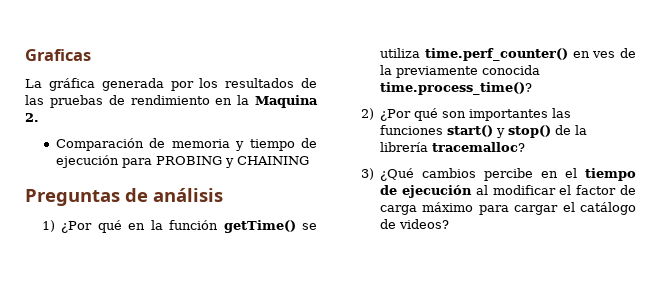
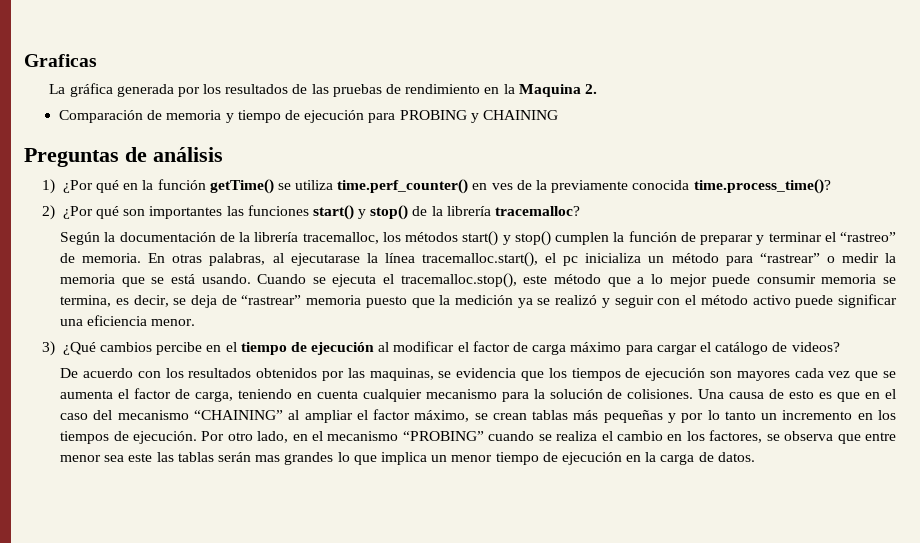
(526, 147) none -> [60,231,897,246] [60,252,897,267] [60,273,896,288] [60,294,897,308] [60,315,196,326] // Según la documentación de la librería tracemalloc, los métodos start() y stop() cumplen la función de preparar y terminar el “rastreo” de memoria. En otras palabras, al ejecutarase la línea tracemalloc.start(), el pc inicializa un método para “rastrear” o medir la memoria que se está usando. Cuando se ejecuta el tracemalloc.stop(), este método que a lo mejor puede consumir memoria se termina, es decir, se deja de “rastrear” memoria puesto que la medición ya se realizó y seguir con el método activo puede significar una eficiencia menor.
(450, 224) none -> [60,368,896,381] [60,388,897,402] [60,409,897,423] [60,430,896,444] [60,452,755,465] // De acuerdo con los resultados obtenidos por las maquinas, se evidencia que los tiempos de ejecución son mayores cada vez que se aumenta el factor de carga, teniendo en cuenta cualquier mecanismo para la solución de colisiones. Una causa de esto es que en el caso del mecanismo “CHAINING” al ampliar el factor máximo, se crean tablas más pequeñas y por lo tanto un incremento en los tiempos de ejecución. Por otro lado, en el mecanismo “PROBING” cuando se realiza el cambio en los factores, se observa que entre menor sea este las tablas serán mas grandes lo que implica un menor tiempo de ejecución en la carga de datos.

